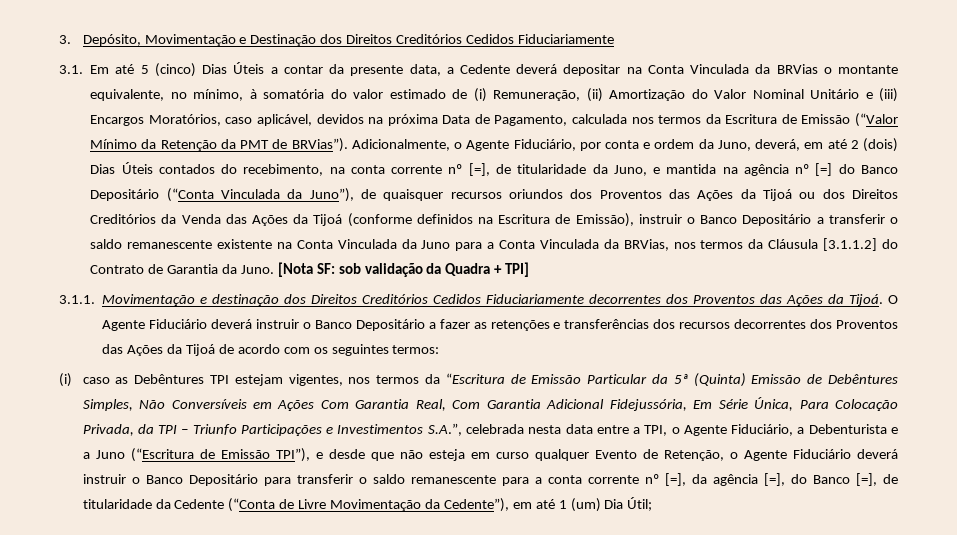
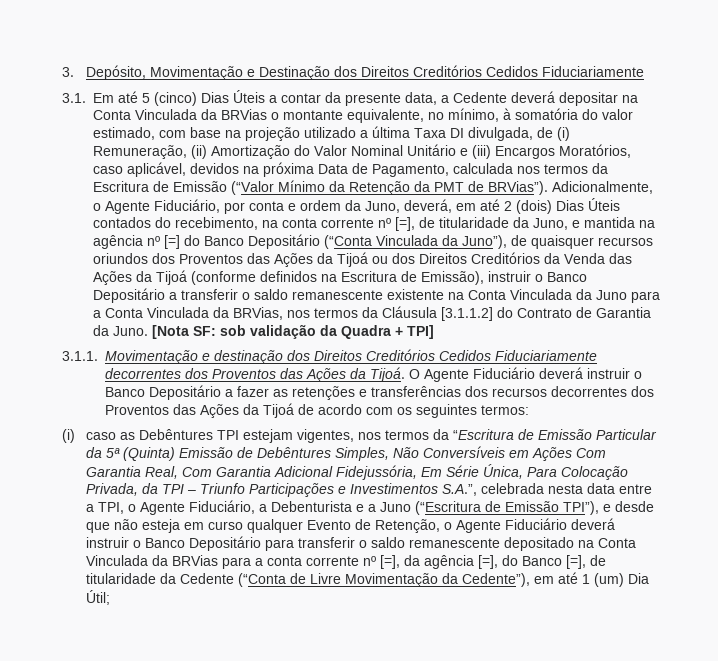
[389,89,446,99] estimado -> [93,126,533,141] estimado, com base na projeção utilizado a última Taxa DI divulgada,
(496, 479) none -> [503,537,636,551] [85,555,218,566] depositado na Conta Vinculada da BRVias

